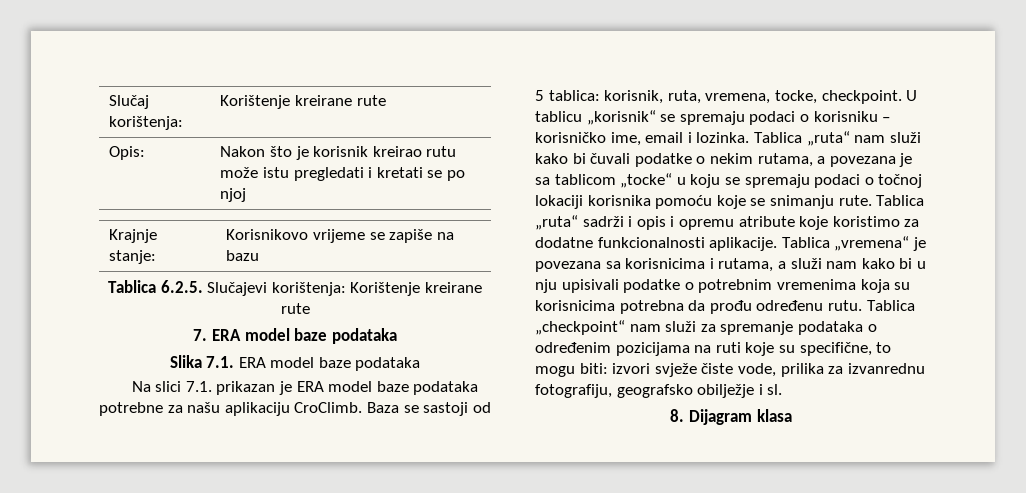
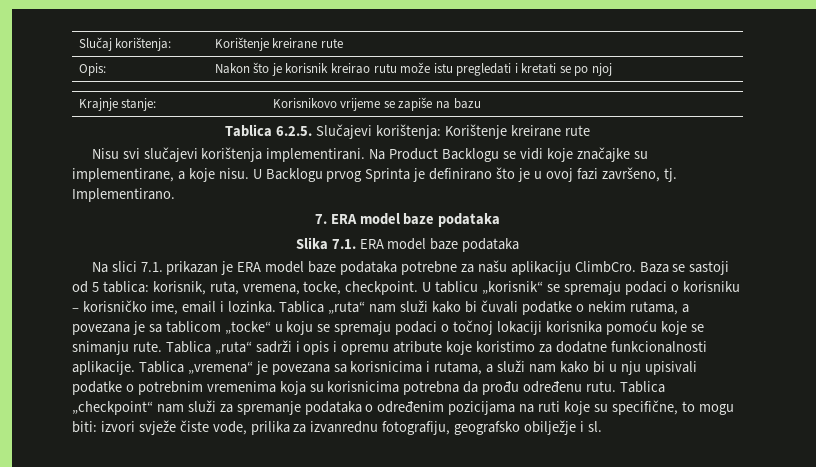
(310, 308) none -> [91,147,648,162] [72,167,677,182] [72,188,175,202] // Nisu svi slučajevi korištenja implementirani. Na Product Backlogu se vidi koje značajke su implementirane, a koje nisu. U Backlogu prvog Sprinta je definirano što je u ovoj fazi završeno, tj. Implementirano.
[294,402,363,413] CroClimb. -> [574,261,636,273] ClimbCro.
[670,409,792,425] // 8. Dijagram klasa -> (602, 426) none

